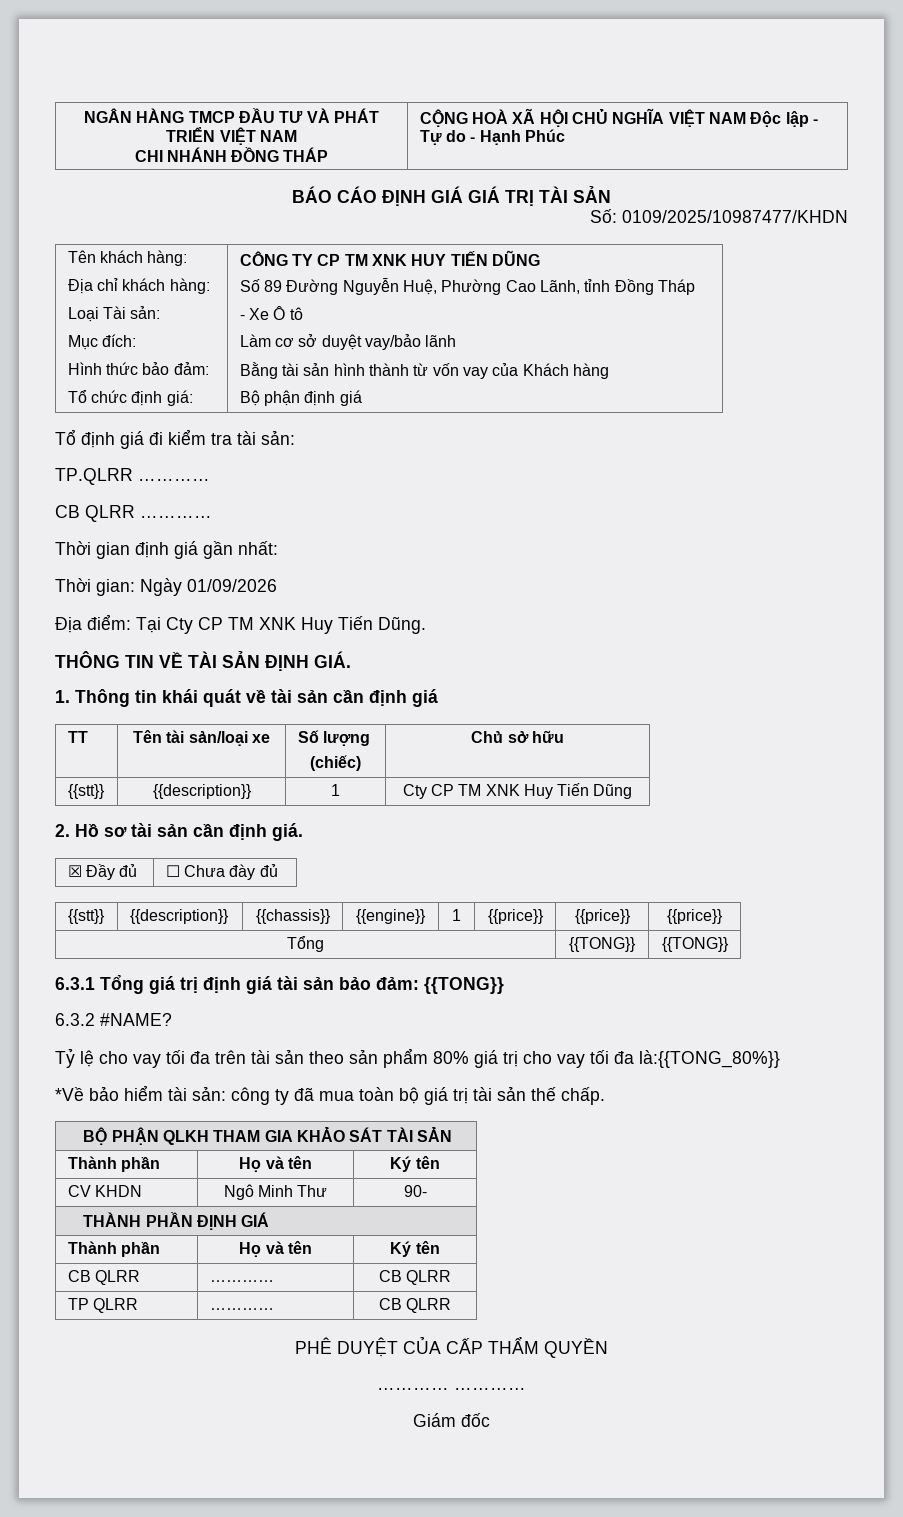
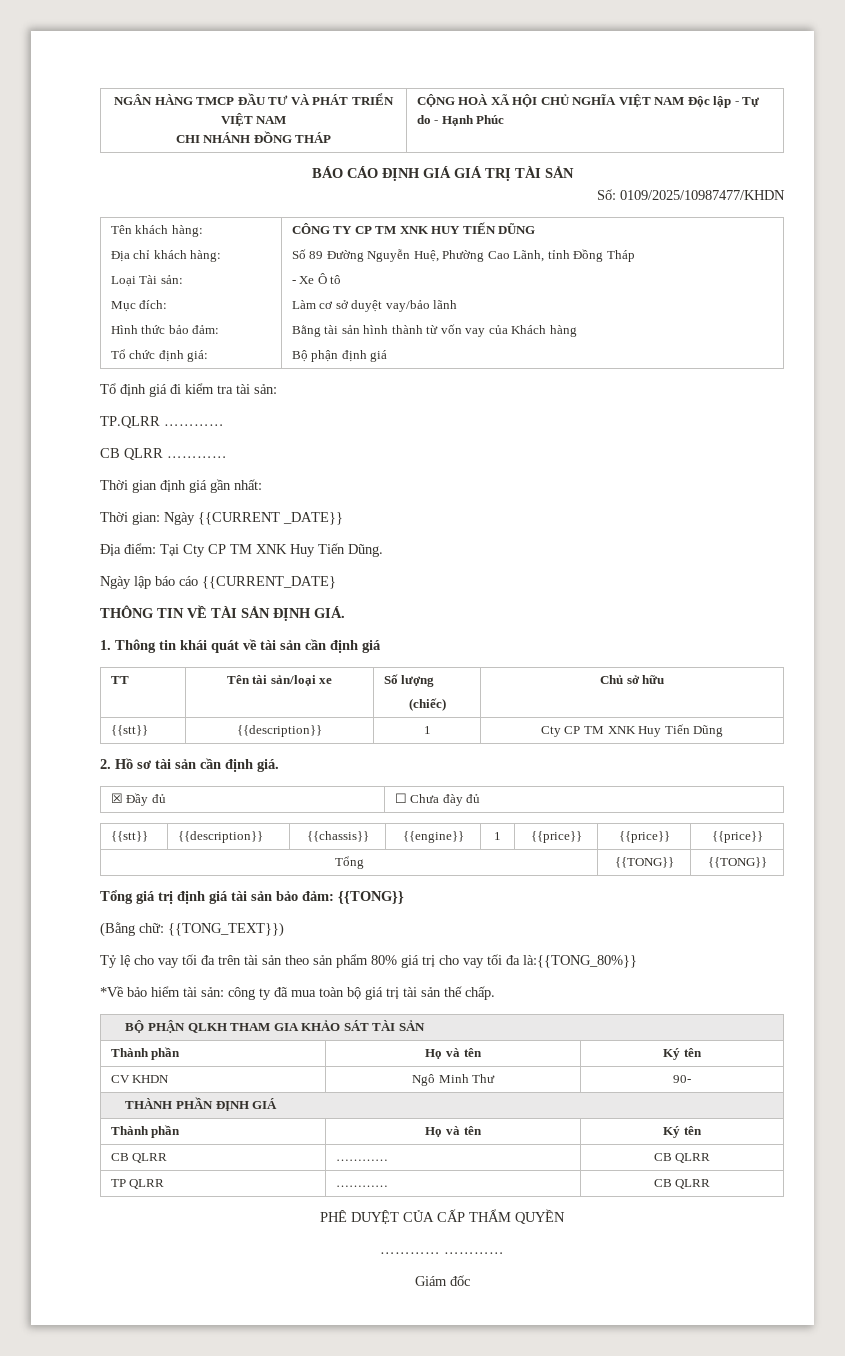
[187,579,277,592] 01/09/2026 -> [198,512,343,525] {{CURRENT _DATE}}
(426, 625) none -> [100,576,336,589] // Ngày lập báo cáo {{CURRENT_DATE}
[55,977,95,990] 6.3.1 -> (767, 862) none
[55,1013,172,1026] 6.3.2 #NAME? -> [100,922,284,937] (Bằng chữ: {{TONG_TEXT}})

